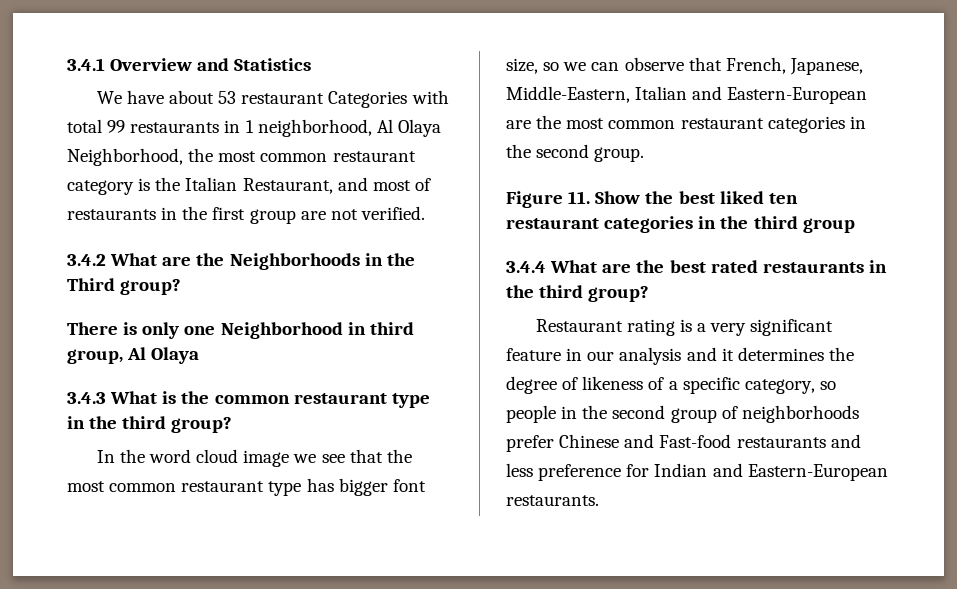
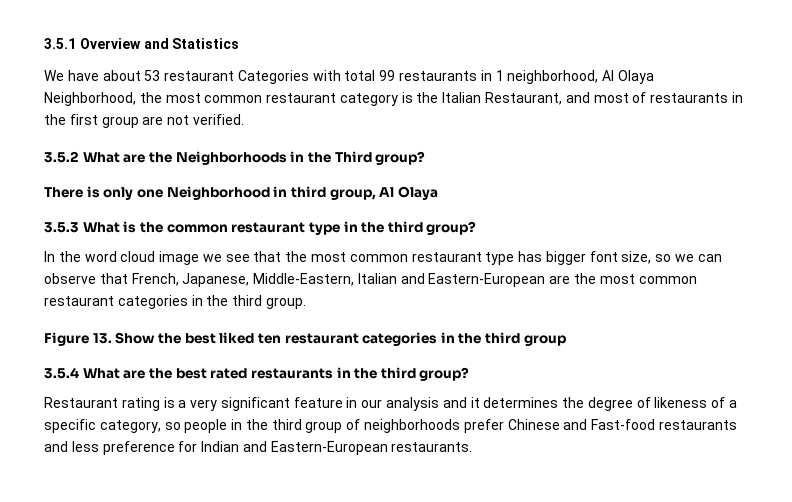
[67,58,105,71] 3.4.1 -> [44,38,76,49] 3.5.1
[67,254,106,266] 3.4.2 -> [44,151,79,163] 3.5.2
[67,392,106,404] 3.4.3 -> [44,222,79,233] 3.5.3
[536,144,590,158] second -> [232,295,263,306] third
[568,191,591,204] 11. -> [92,333,112,344] 13.
[506,261,546,273] 3.4.4 -> [44,367,79,379] 3.5.4
[612,405,666,419] second -> [271,419,302,430] third

